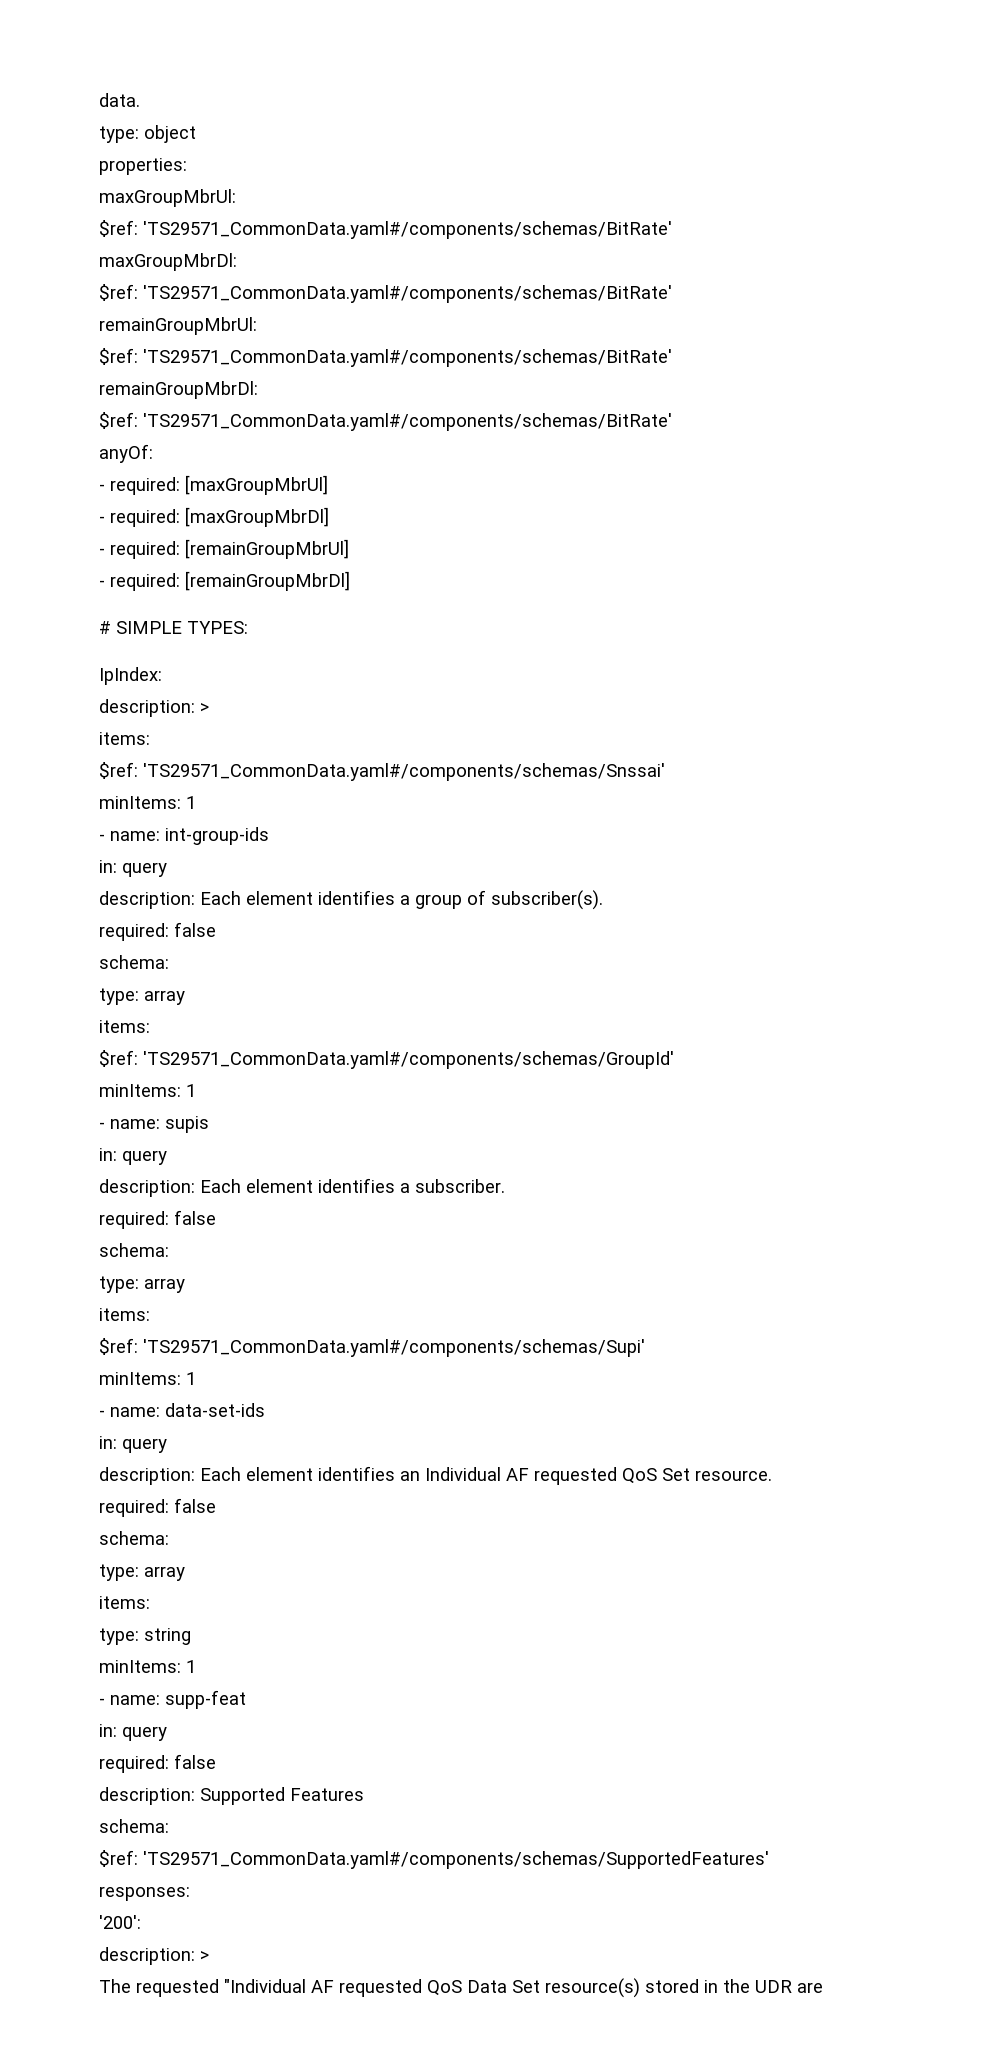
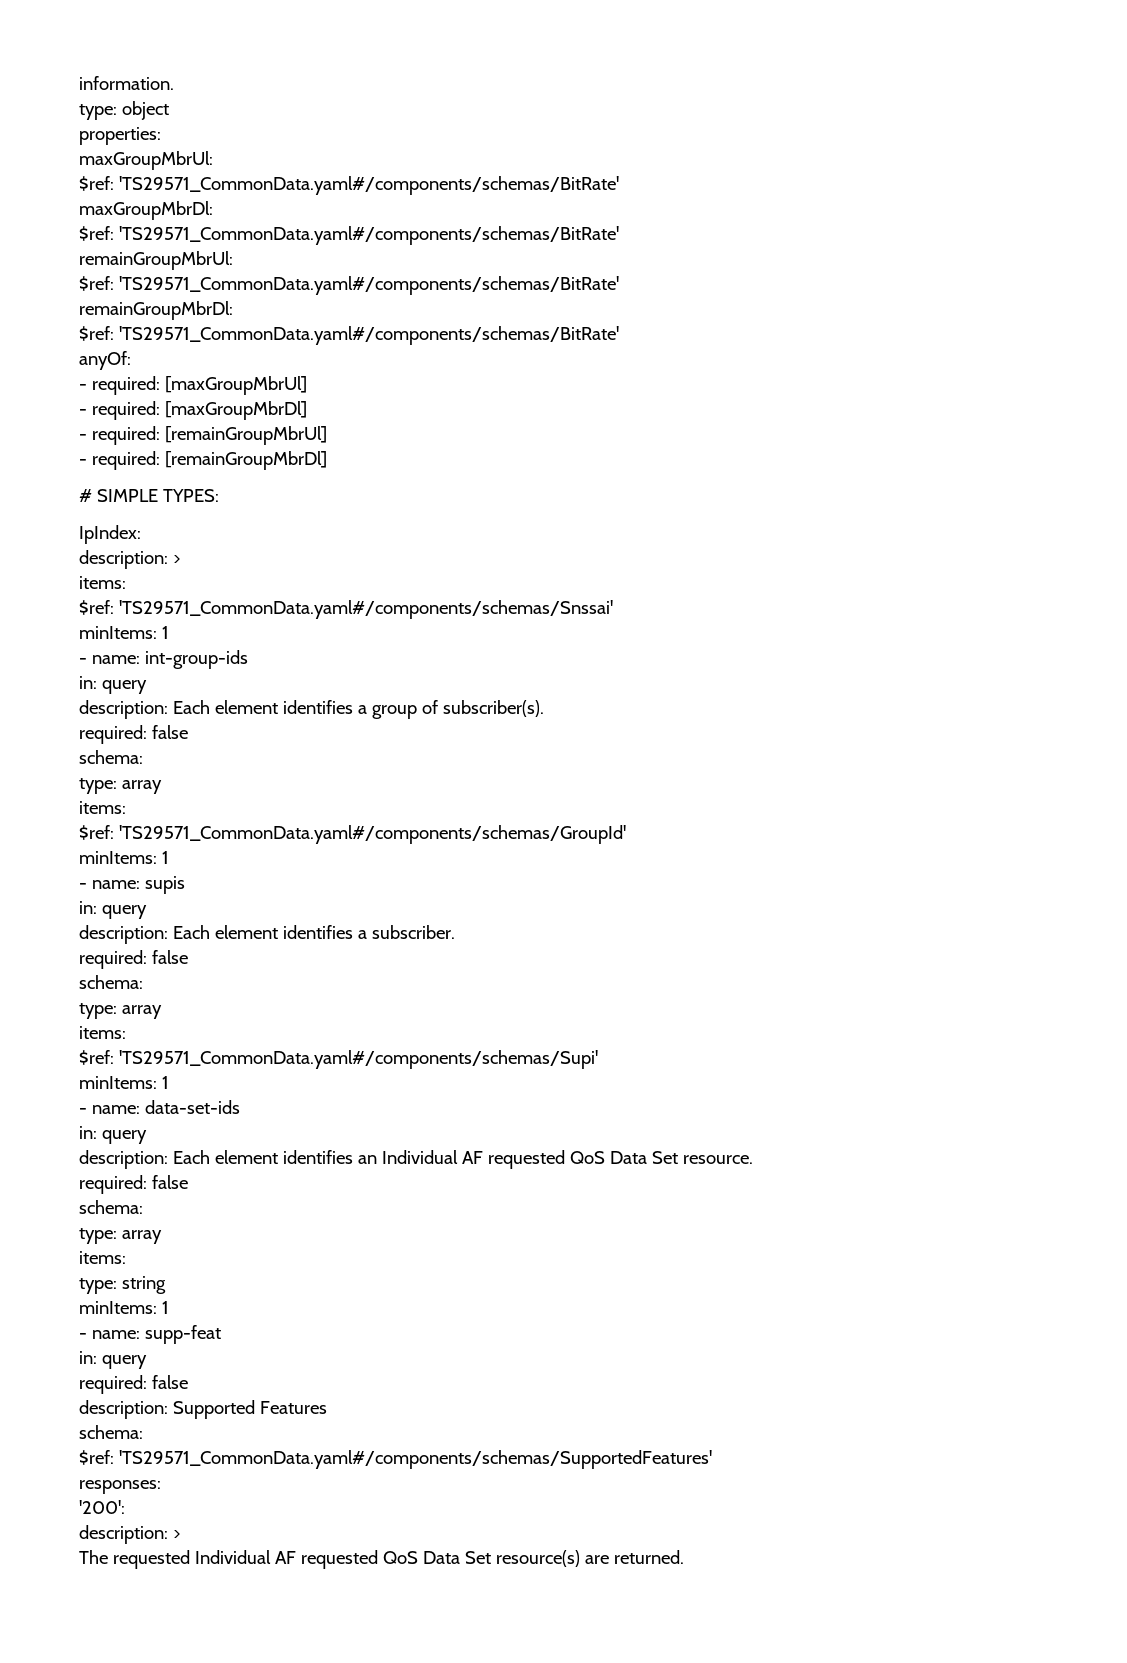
[99,93,140,107] data. -> [79,76,174,90] information.
(657, 1476) none -> [609,1151,647,1164] Data
[224,1979,306,1993] "Individual -> [194,1550,271,1564] Individual
[645,1979,823,1993] stored in the UDR are -> [584,1550,684,1564] are returned.

